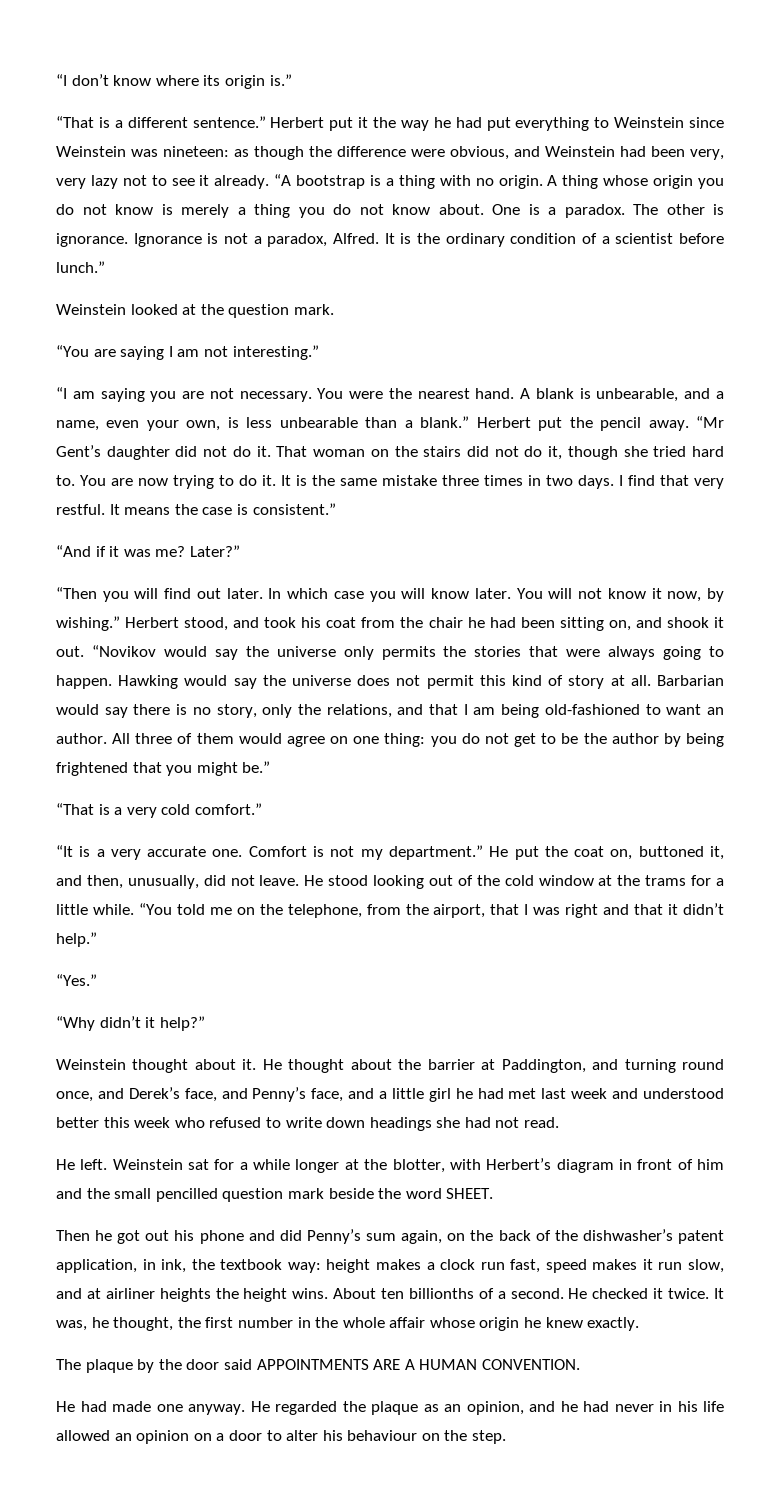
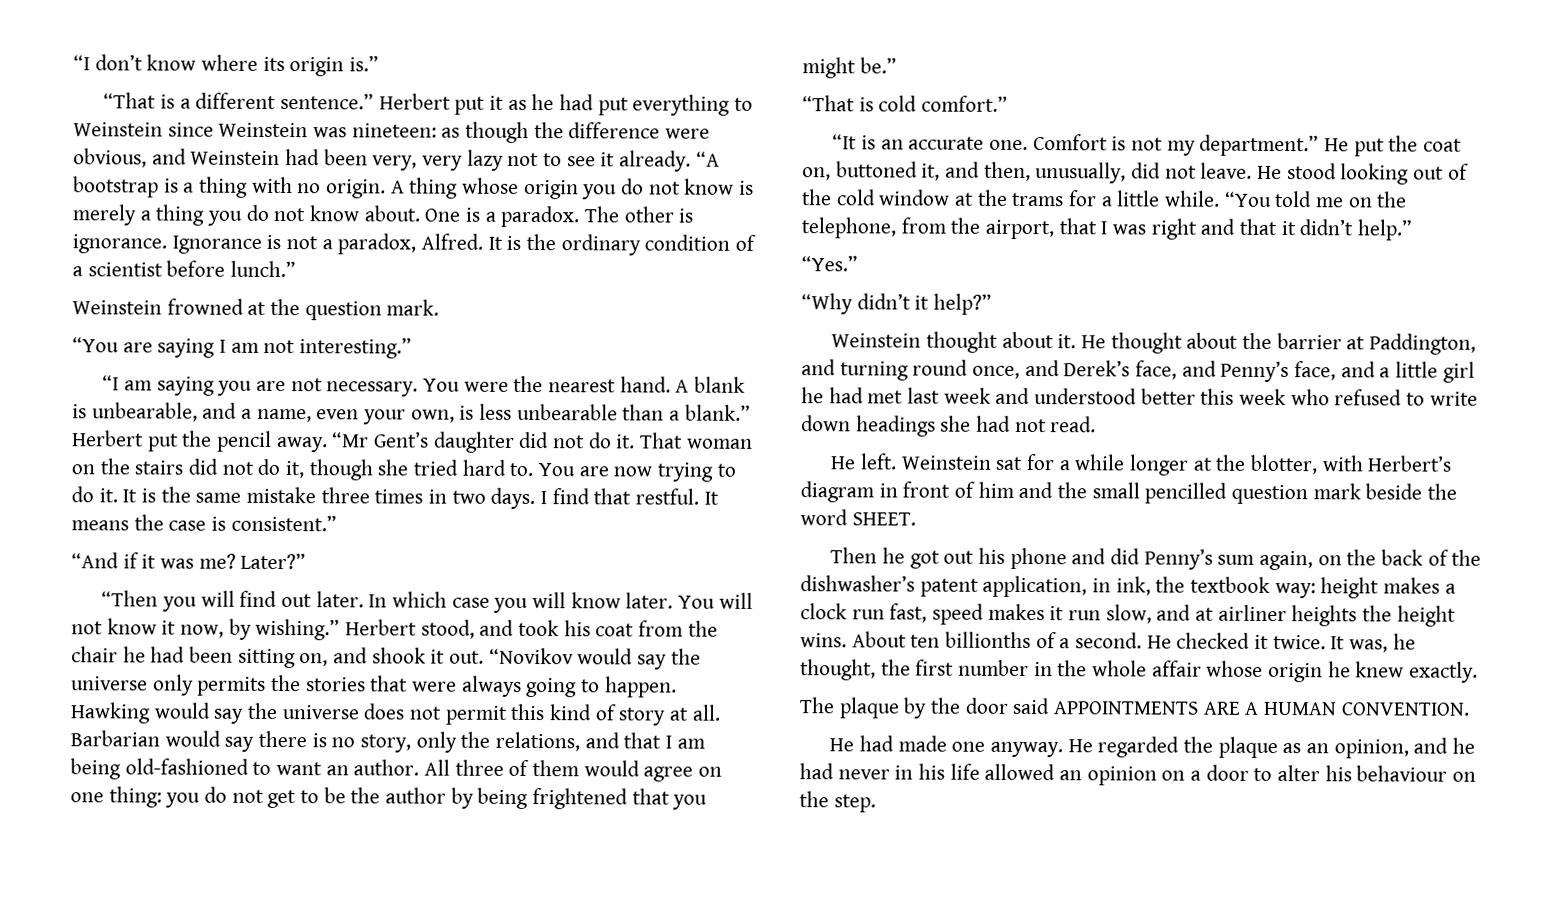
[373,117,429,131] the way -> [507,99,527,110] as
[130,304,178,315] looked -> [166,298,244,315] frowned
[694,478,724,489] very -> (632, 496) none
[114,807,157,818] a very -> (874, 104) none
[96,849,141,860] a very -> [880,139,904,150] an

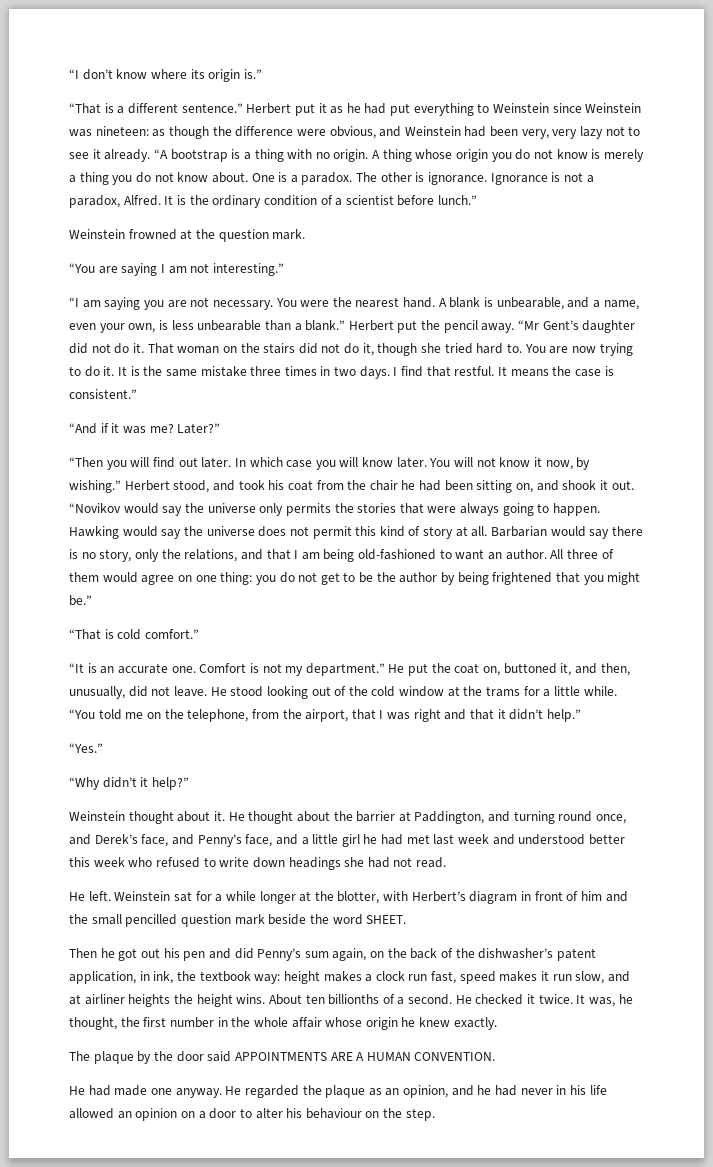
[1009,547,1067,570] phone -> [183,951,206,961] pen

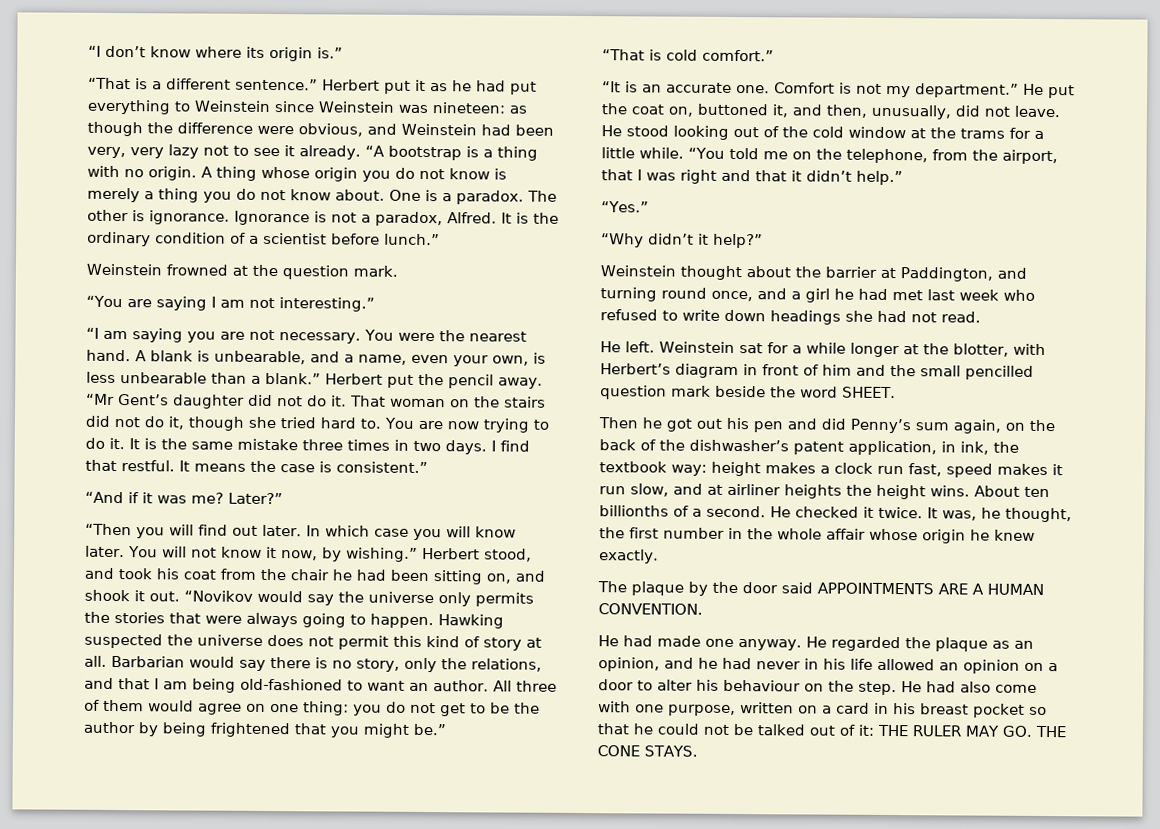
[122,526,182,539] would say -> [84,633,163,649] suspected
[213,811,330,824] it. He thought about -> (791, 272) none
[94,834,339,847] Derek’s face, and Penny’s face, and a little -> [791,291,801,300] a
[492,834,625,845] [69,857,125,867] and understood better this week -> (999, 295) none
(435, 1114) none -> [901,681,1037,693] [598,701,1047,718] [597,723,1066,738] [597,745,698,757] He had also come with one purpose, written on a card in his breast pocket so that he could not be talked out of it: THE RULER MAY GO. THE CONE STAYS.

